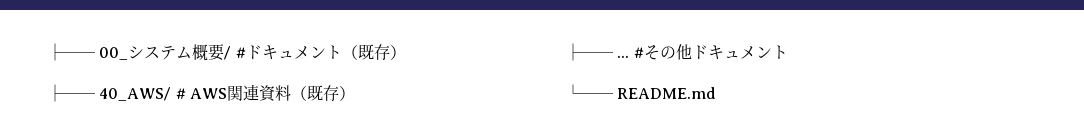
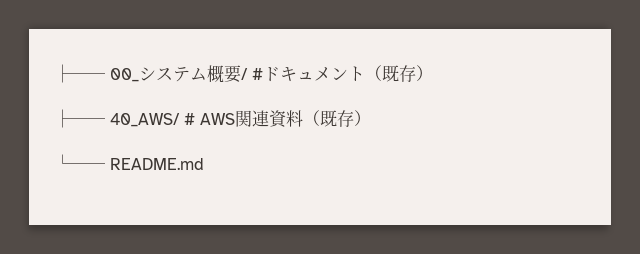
[565,43,788,61] // ├── ... #その他ドキュメント -> (371, 118) none

